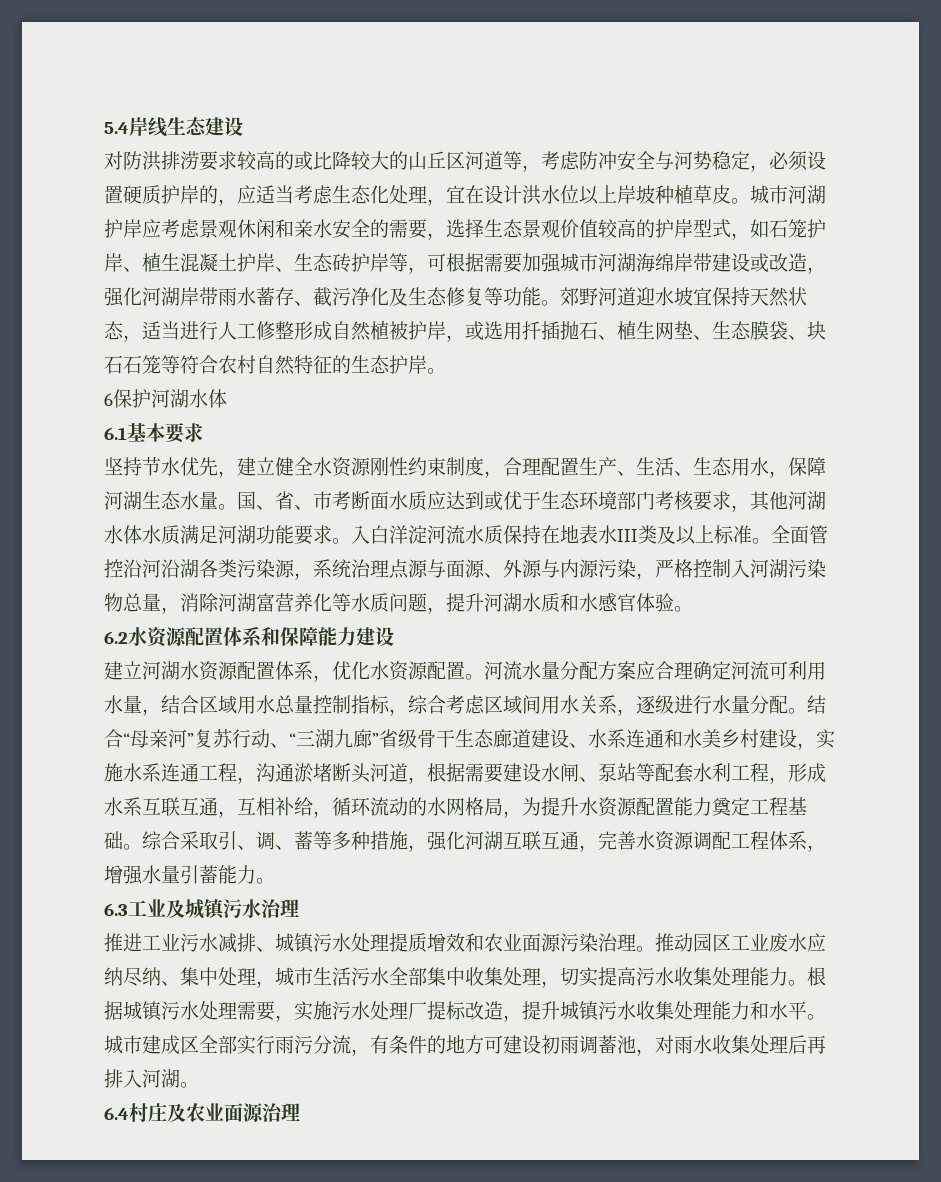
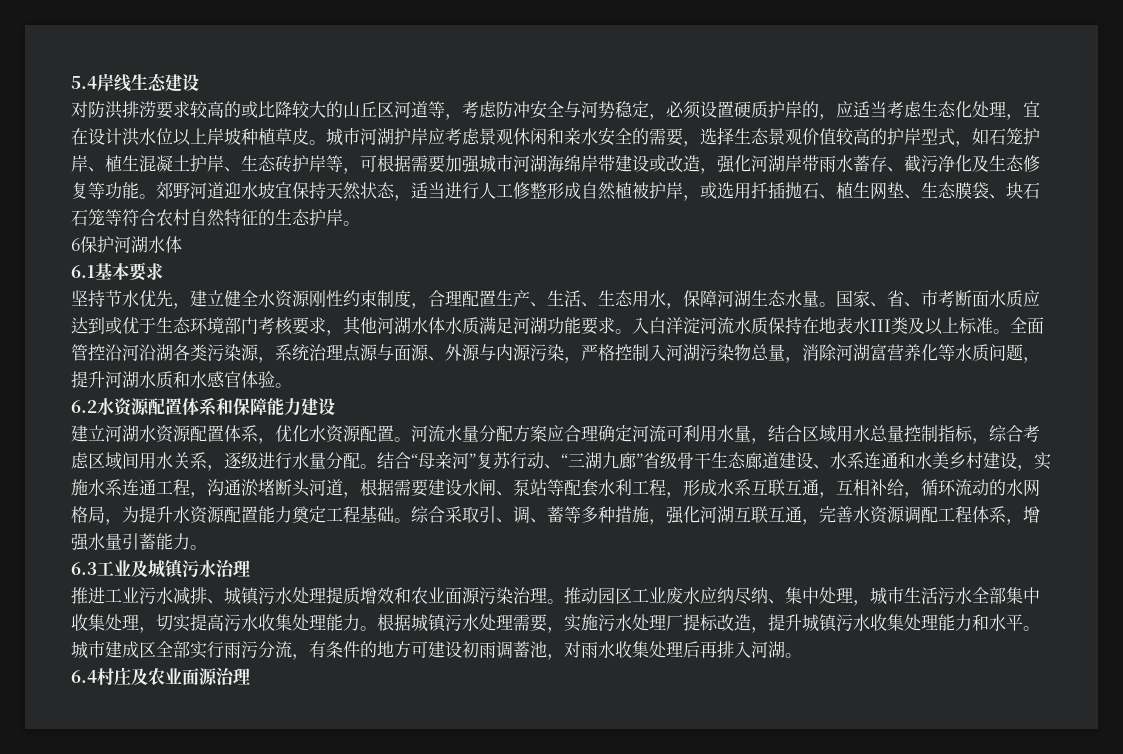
(256, 500) none -> [853,290,870,308] 家

